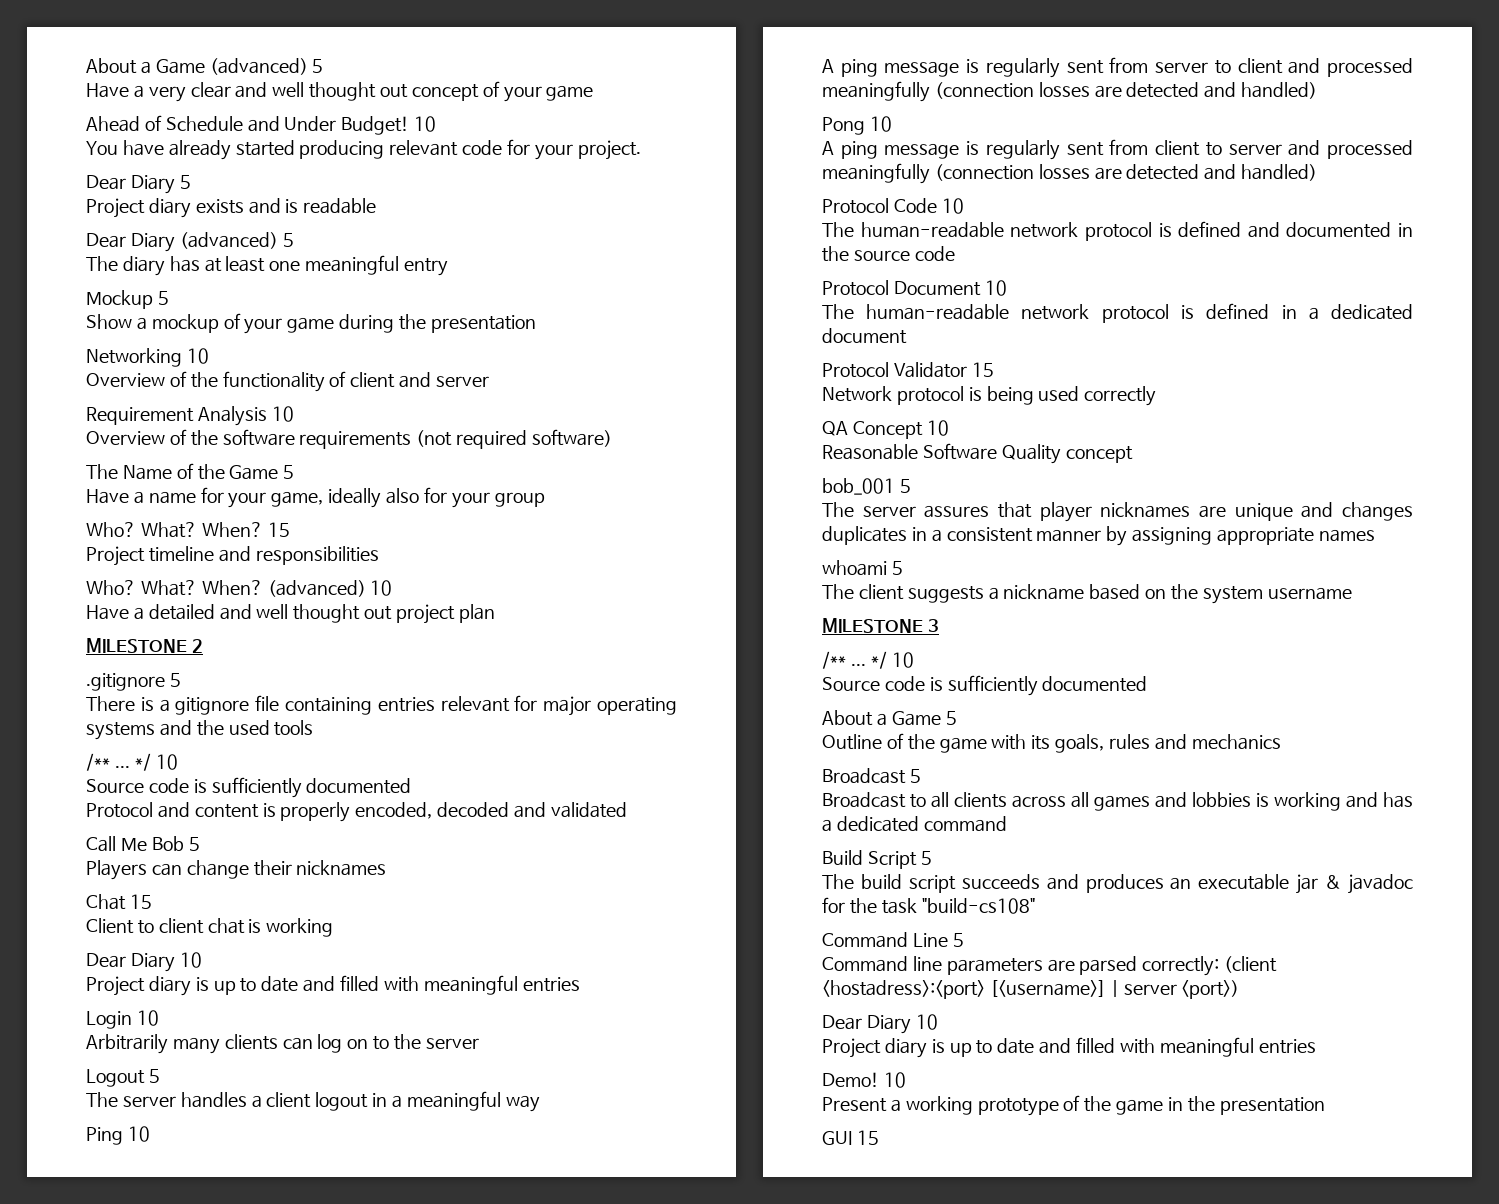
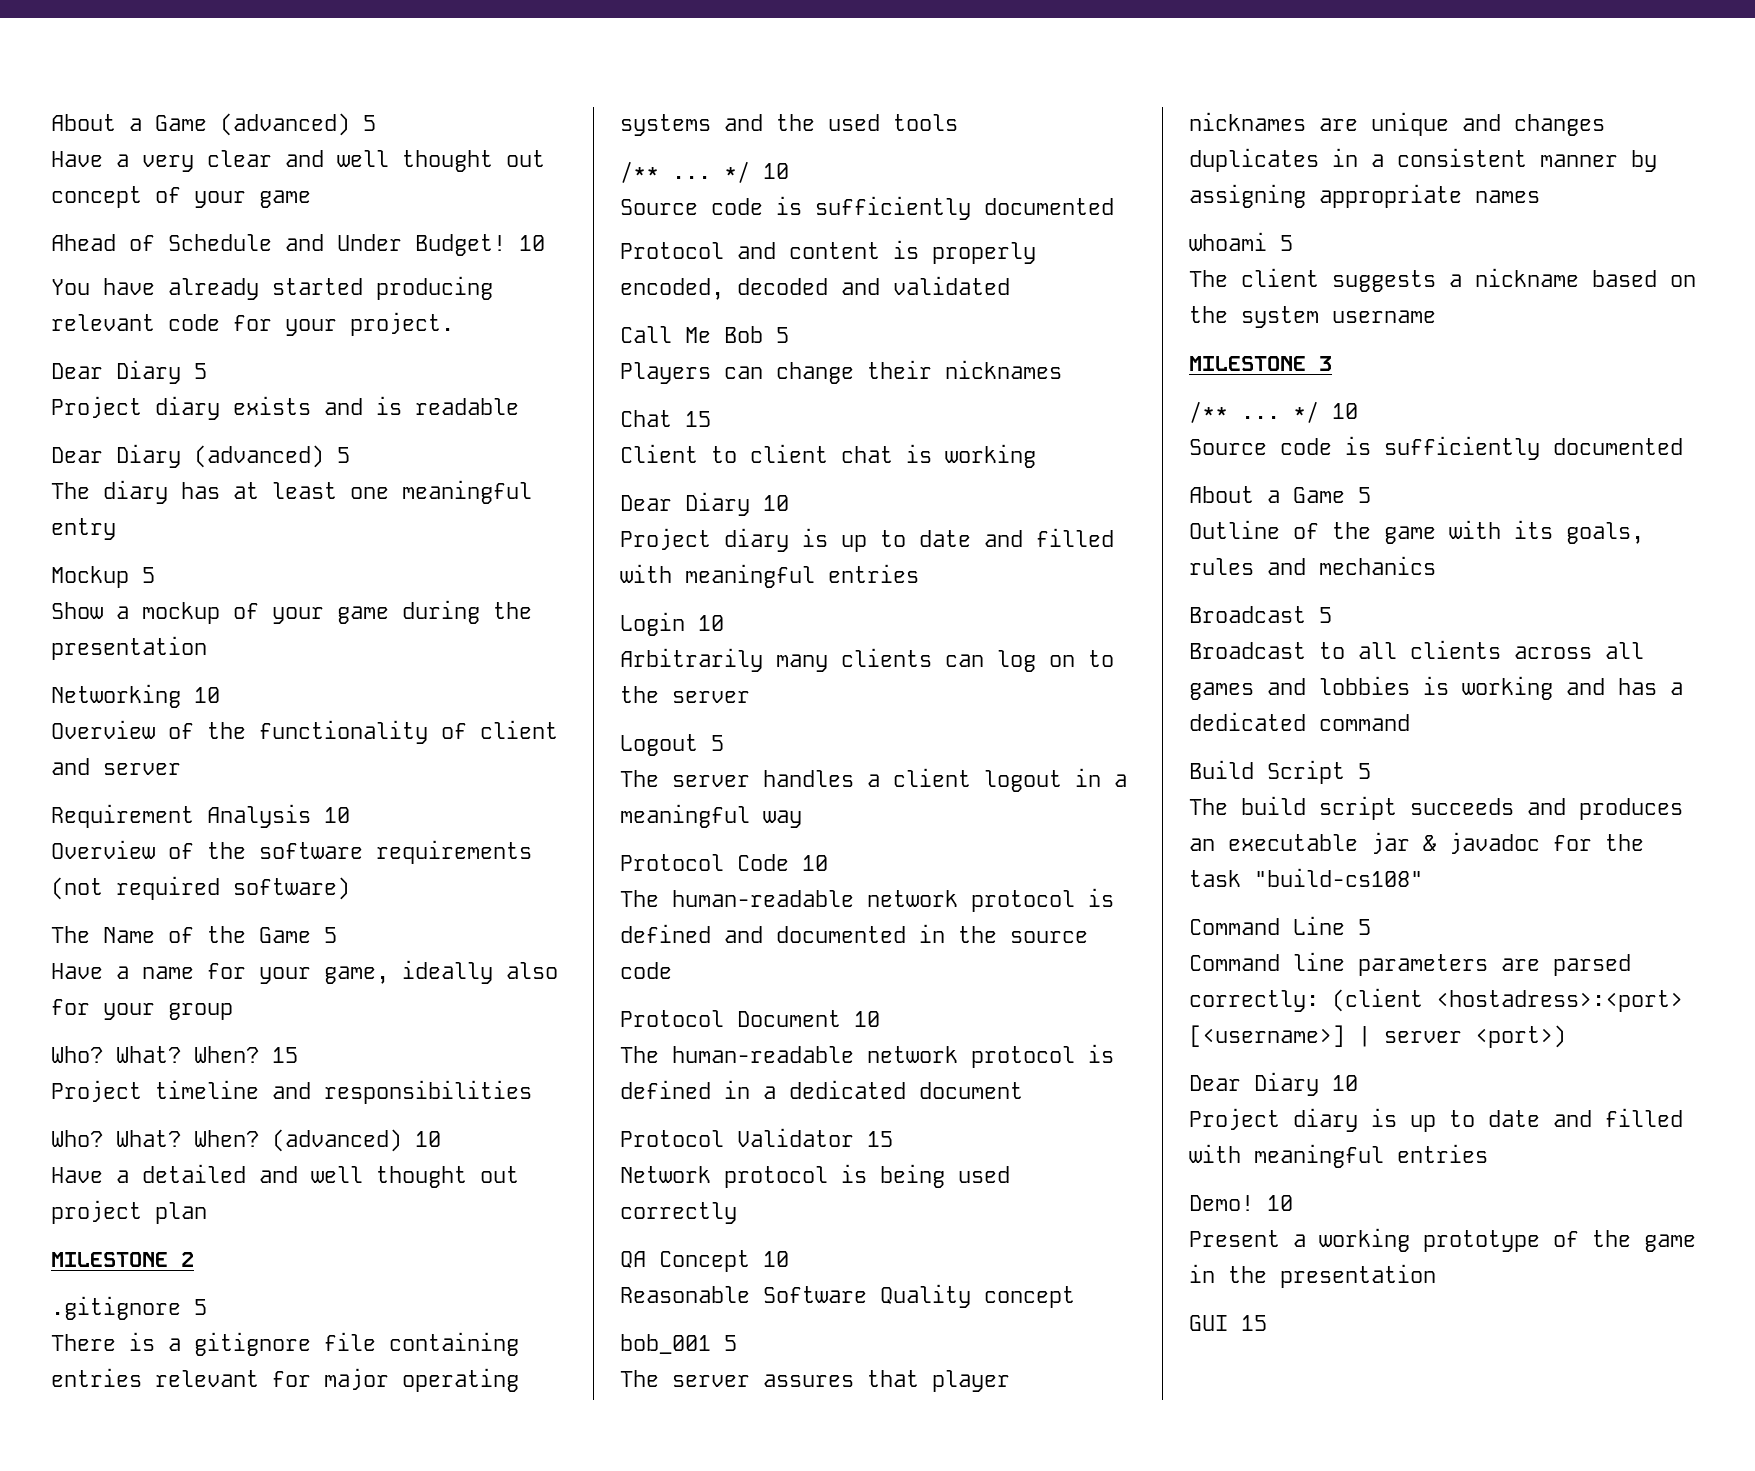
[86,1126,150,1145] [822,57,1413,78] [822,81,1318,102] [822,116,892,135] [822,139,1413,160] [822,163,1318,184] // Ping 10 // A ping message is regularly sent from server to client and processed meaningfully (connection losses are detected and handled) // Pong 10 // A ping message is regularly sent from client to server and processed meaningfully (connection losses are detected and handled) -> (802, 819) none

